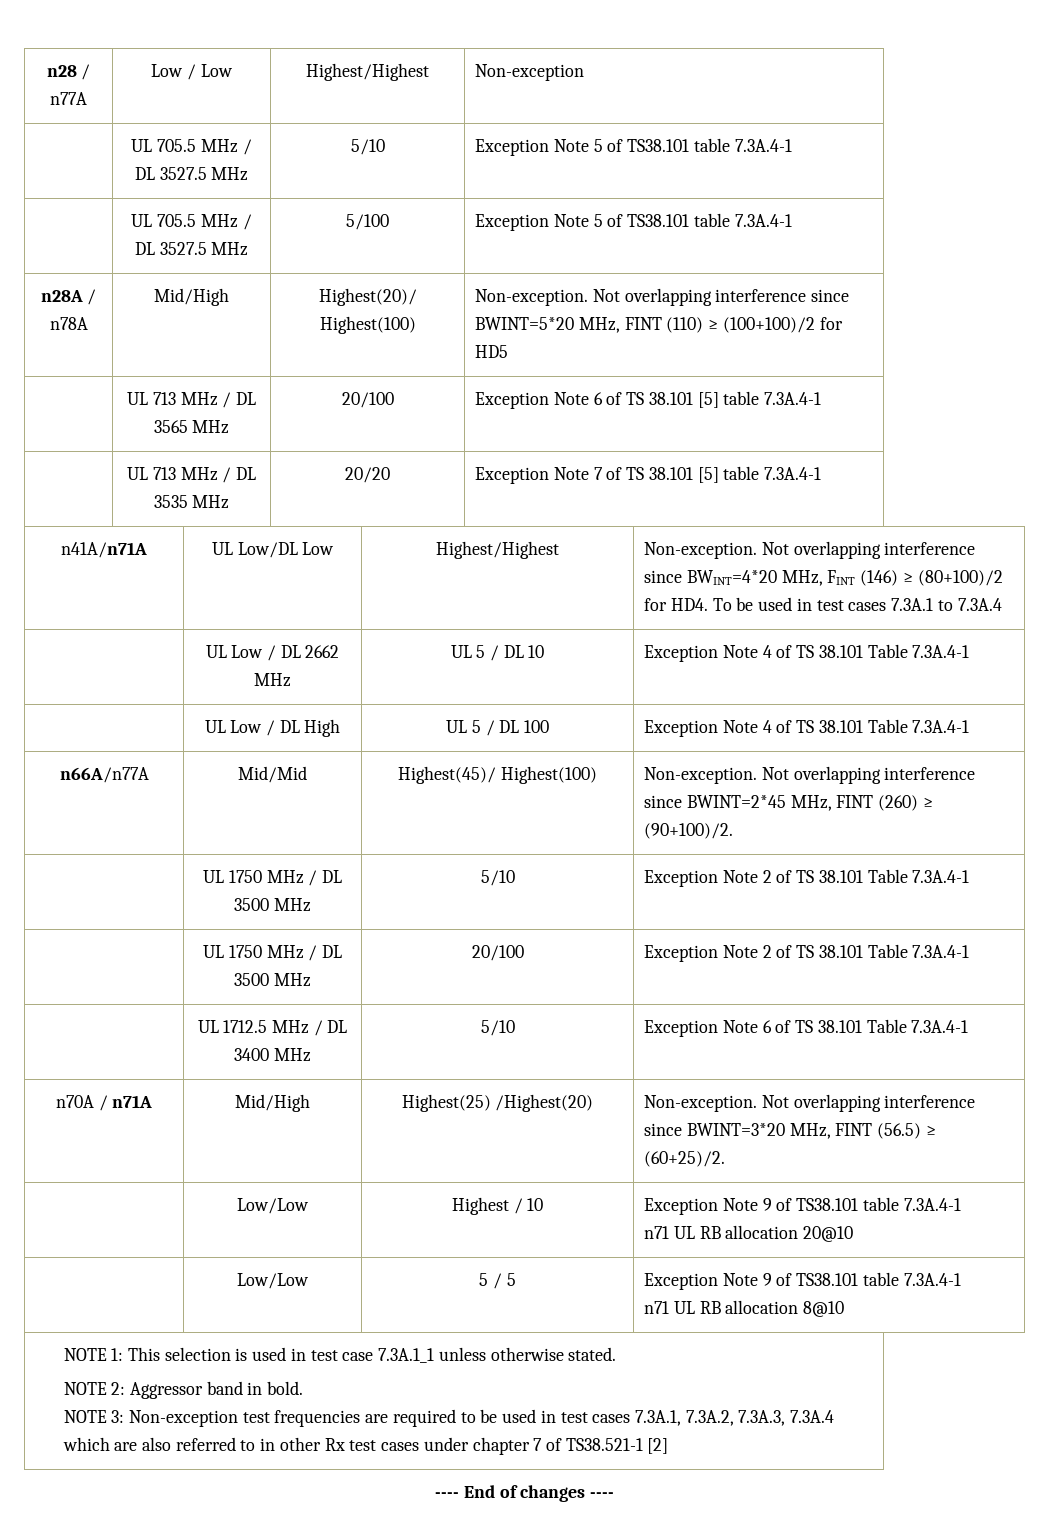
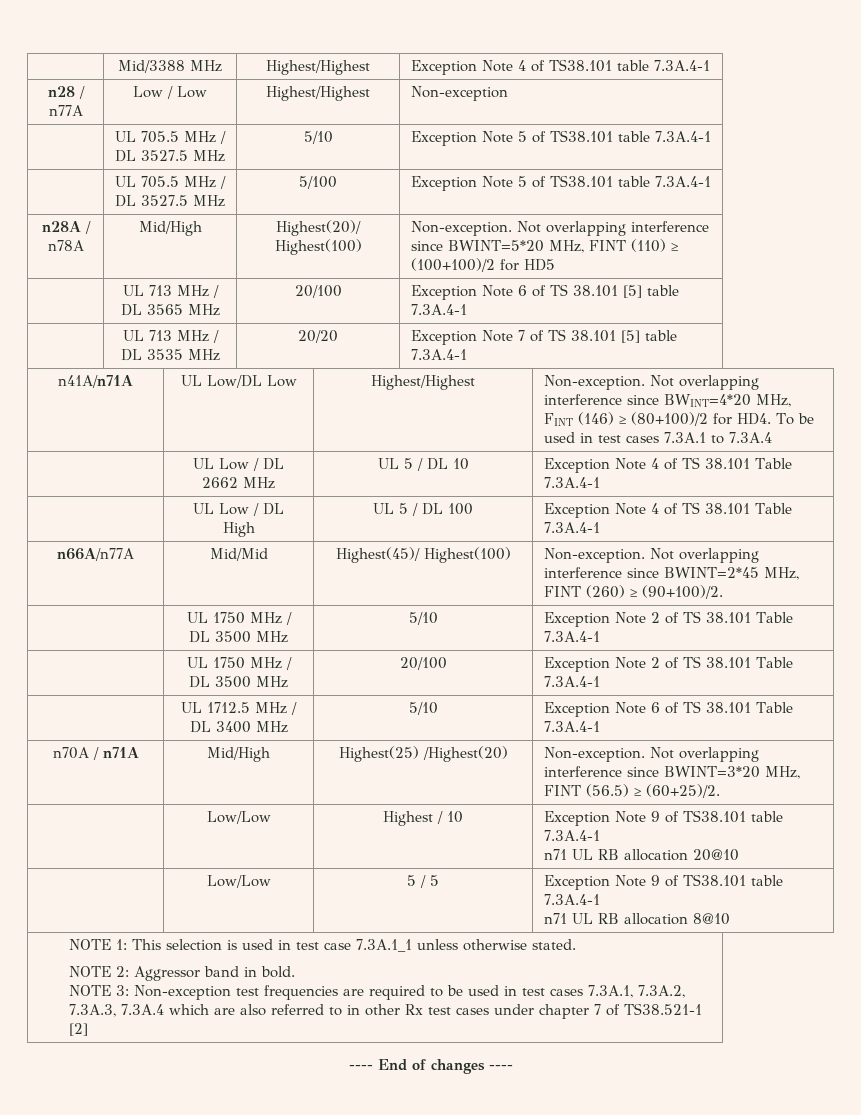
(46, 71) none -> [118,60,222,73] [266,60,370,75] [410,59,710,75] | Mid/3388 MHz | Highest/Highest | Exception Note 4 of TS38.101 table 7.3A.4-1 //

